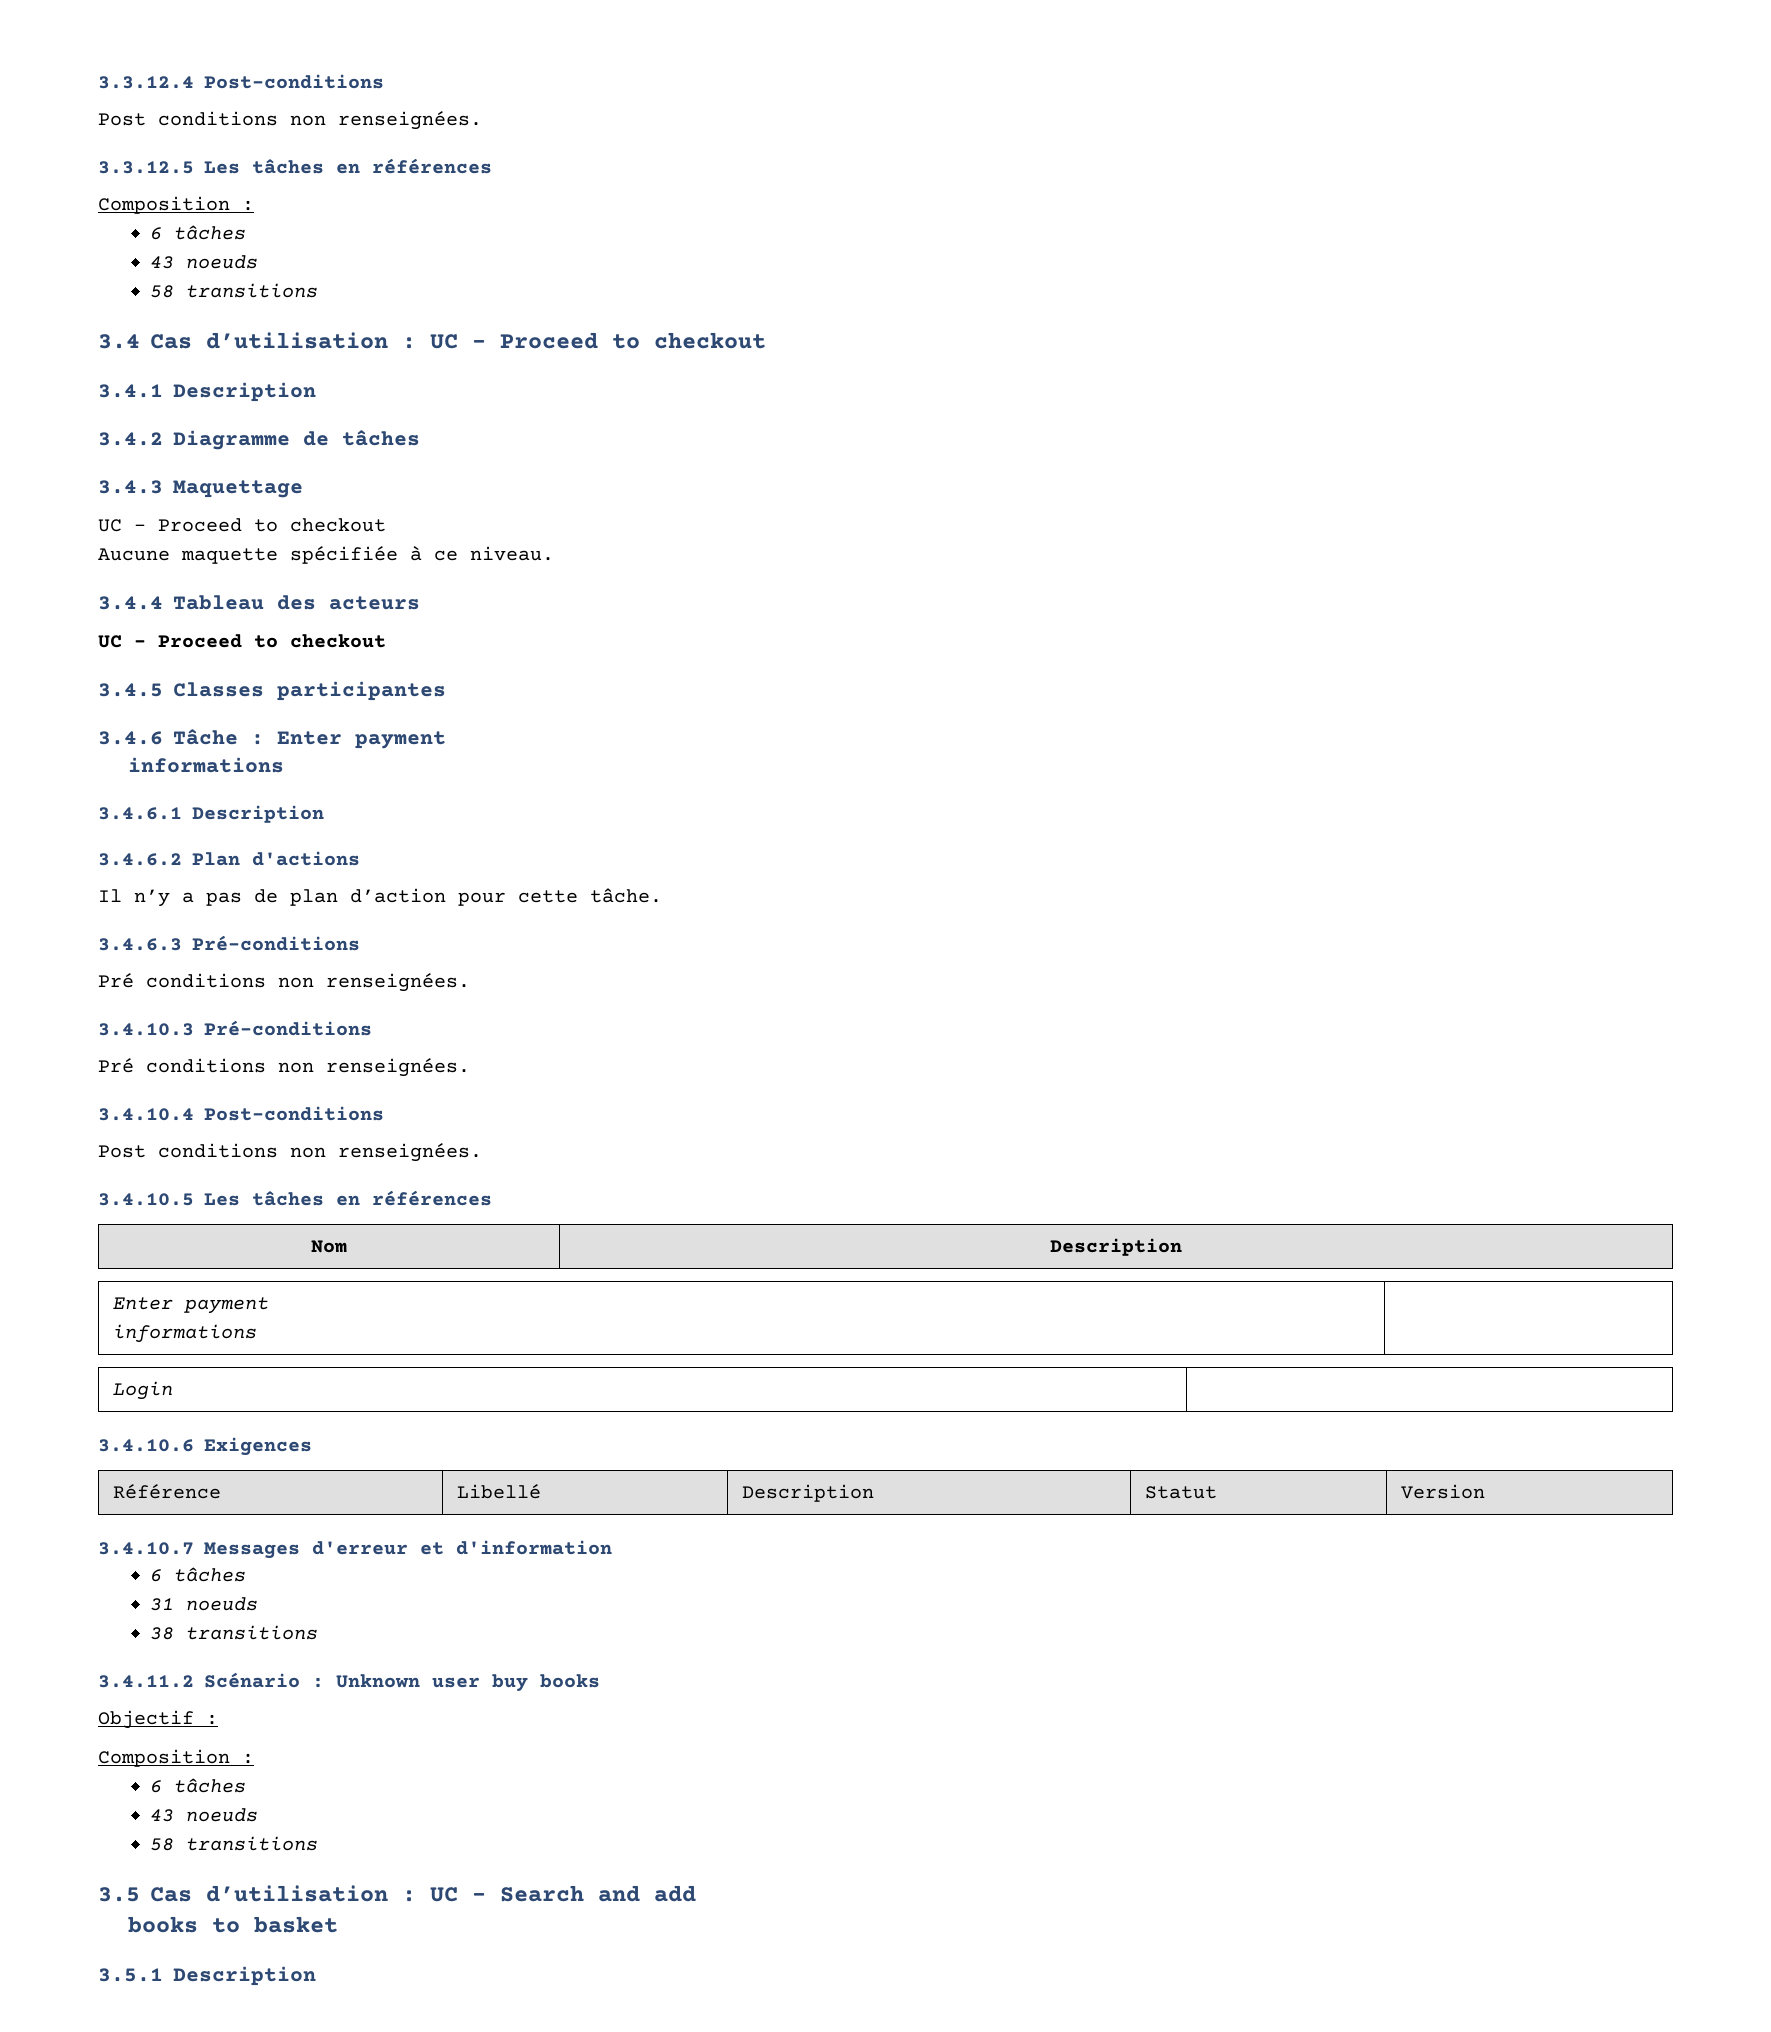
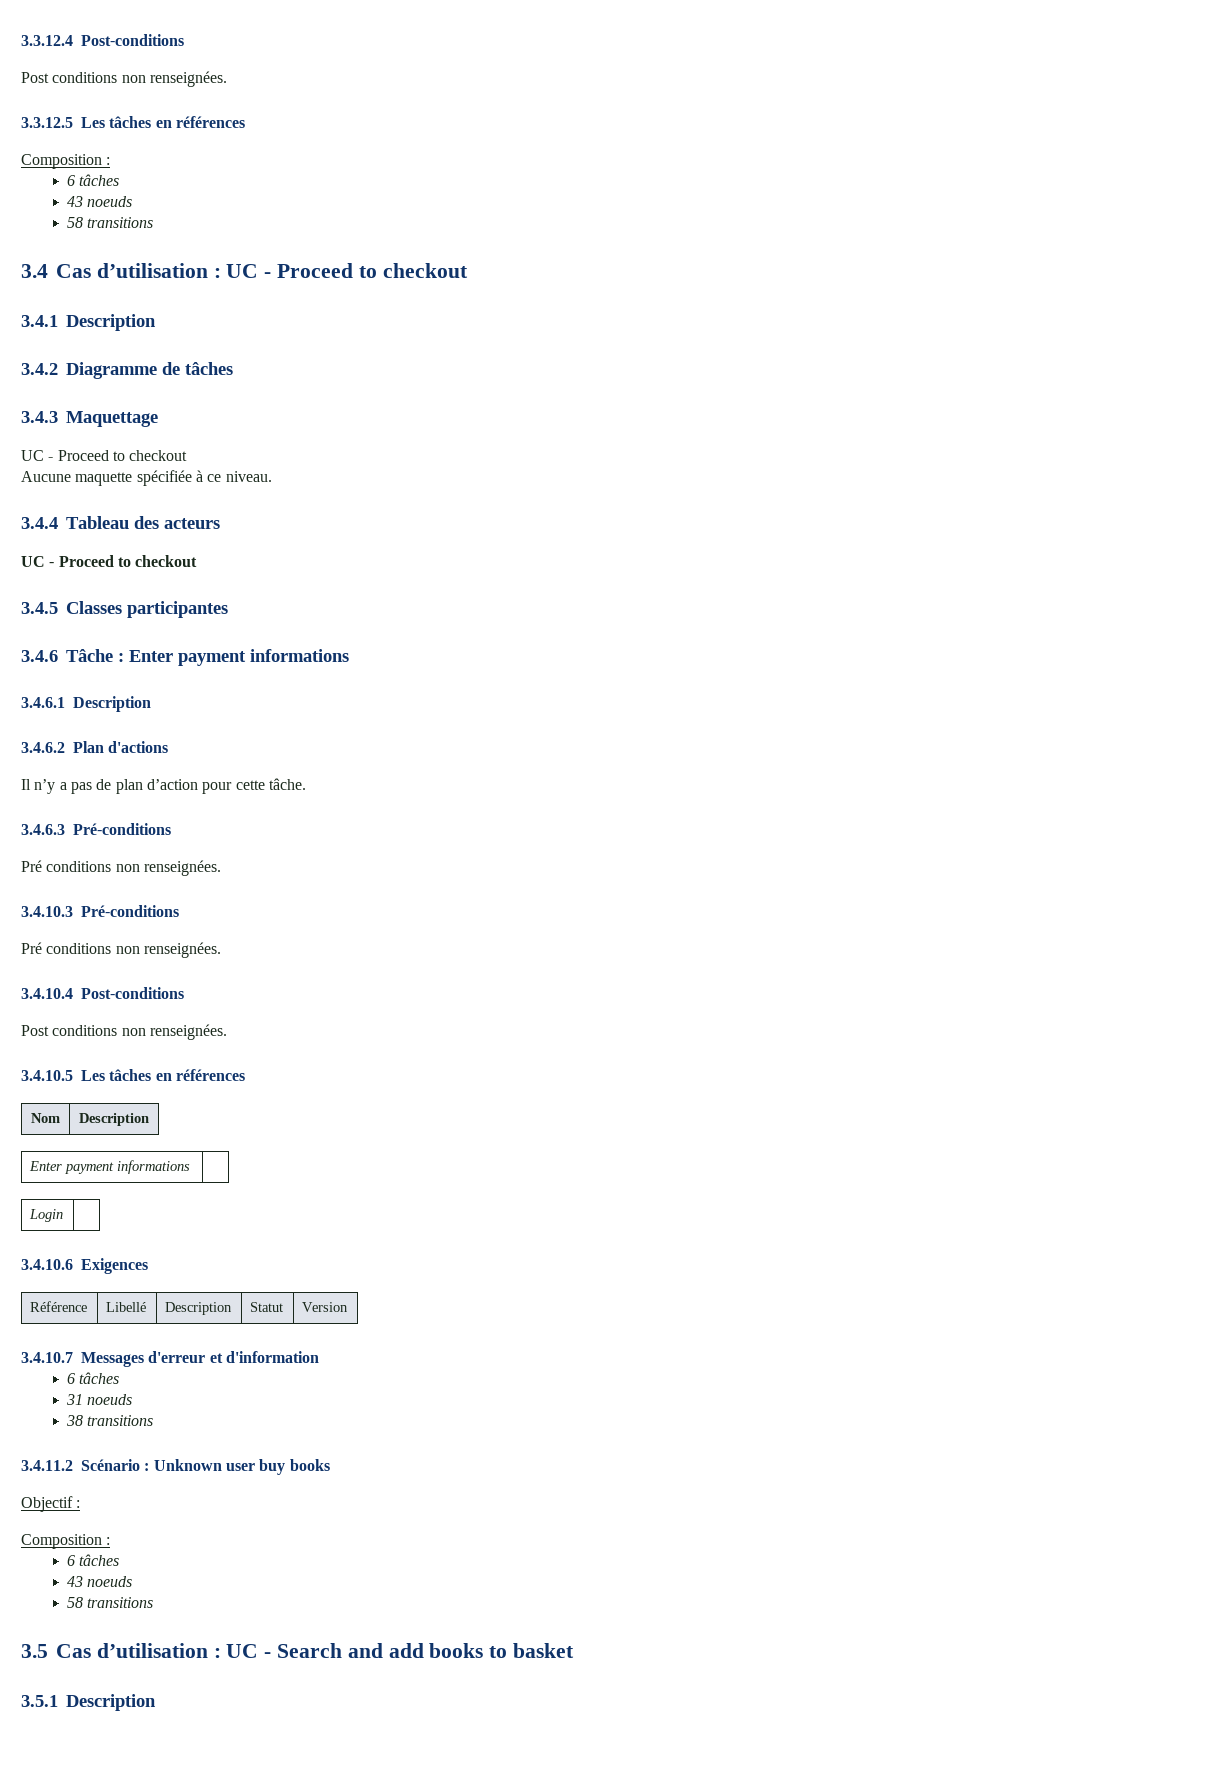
(446, 740) // -> (246, 658) none
(270, 1305) // -> (115, 1168) none
(696, 1893) // -> (424, 1650) none

